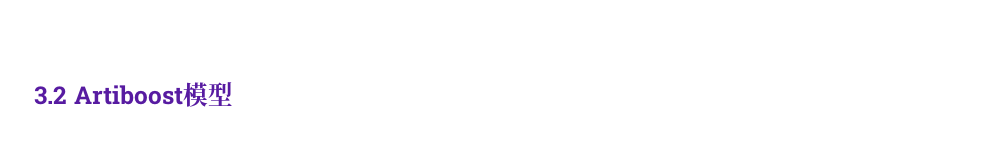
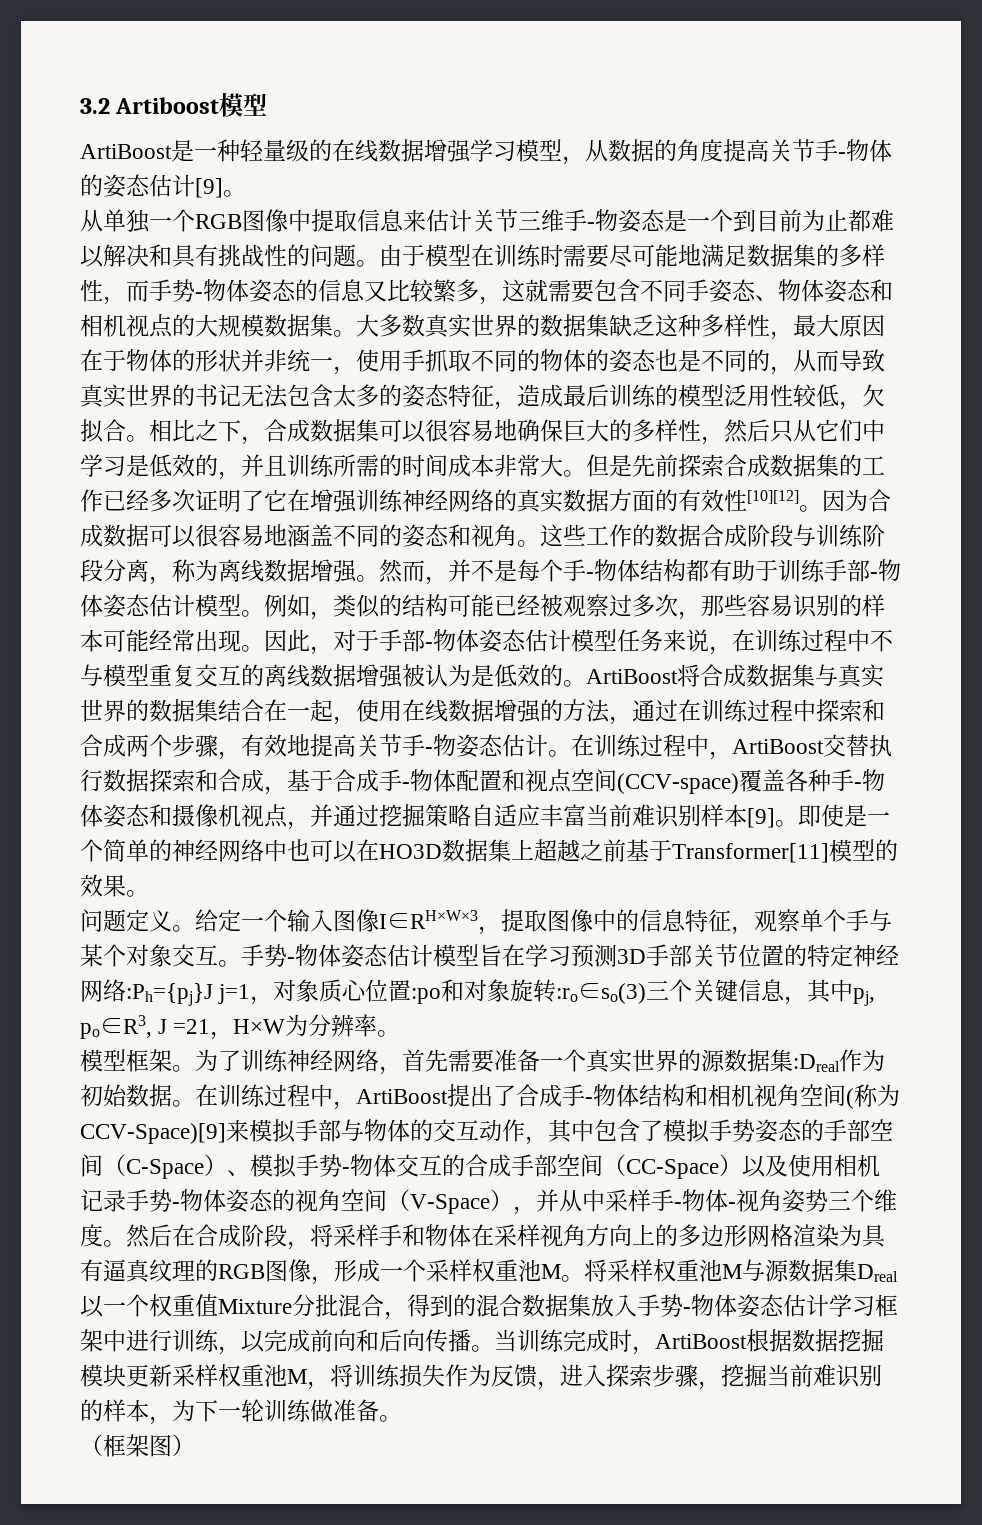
(233, 94) none -> [80,139,892,165] [80,174,246,198] [80,209,894,233] [80,244,885,268] [80,279,893,305] [80,314,885,340] [80,349,885,375] [80,384,885,410] [80,419,885,445] [80,454,885,480] [80,489,799,513] [799,489,891,512] [80,524,885,548] [80,559,901,585] [80,594,885,620] [80,629,893,655] [80,664,884,688] [80,699,885,725] [80,734,892,760] [80,769,885,795] [80,804,890,830] [80,839,898,863] [80,874,149,897] [80,909,892,935] [80,944,899,968] [80,979,876,1006] [80,1014,401,1040] [80,1049,885,1075] [80,1084,900,1110] [80,1119,893,1145] [80,1154,880,1179] [80,1189,897,1215] [80,1224,886,1250] [80,1259,898,1285] [80,1294,898,1320] [80,1329,884,1355] [80,1364,882,1390] [80,1399,402,1425] [80,1434,195,1457] // ArtiBoost是一种轻量级的在线数据增强学习模型，从数据的角度提高关节手-物体的姿态估计[9]。 // 从单独一个RGB图像中提取信息来估计关节三维手-物姿态是一个到目前为止都难以解决和具有挑战性的问题。由于模型在训练时需要尽可能地满足数据集的多样性，而手势-物体姿态的信息又比较繁多，这就需要包含不同手姿态、物体姿态和相机视点的大规模数据集。大多数真实世界的数据集缺乏这种多样性，最大原因在于物体的形状并非统一，使用手抓取不同的物体的姿态也是不同的，从而导致真实世界的书记无法包含太多的姿态特征，造成最后训练的模型泛用性较低，欠拟合。相比之下，合成数据集可以很容易地确保巨大的多样性，然后只从它们中学习是低效的，并且训练所需的时间成本非常大。但是先前探索合成数据集的工作已经多次证明了它在增强训练神经网络的真实数据方面的有效性[10][12]。因为合成数据可以很容易地涵盖不同的姿态和视角。这些工作的数据合成阶段与训练阶段分离，称为离线数据增强。然而，并不是每个手-物体结构都有助于训练手部-物体姿态估计模型。例如，类似的结构可能已经被观察过多次，那些容易识别的样本可能经常出现。因此，对于手部-物体姿态估计模型任务来说，在训练过程中不与模型重复交互的离线数据增强被认为是低效的。ArtiBoost将合成数据集与真实世界的数据集结合在一起，使用在线数据增强的方法，通过在训练过程中探索和合成两个步骤，有效地提高关节手-物姿态估计。在训练过程中，ArtiBoost交替执行数据探索和合成，基于合成手-物体配置和视点空间(CCV-space)覆盖各种手-物体姿态和摄像机视点，并通过挖掘策略自适应丰富当前难识别样本[9]。即使是一个简单的神经网络中也可以在HO3D数据集上超越之前基于Transformer[11]模型的效果。 // 问题定义。给定一个输入图像I∈RH×W×3，提取图像中的信息特征，观察单个手与某个对象交互。手势-物体姿态估计模型旨在学习预测3D手部关节位置的特定神经网络:Ph={pj}J j=1，对象质心位置:po和对象旋转:ro∈so(3)三个关键信息，其中pj, po∈R3, J =21，H×W为分辨率。 // 模型框架。为了训练神经网络，首先需要准备一个真实世界的源数据集:Dreal作为初始数据。在训练过程中，ArtiBoost提出了合成手-物体结构和相机视角空间(称为CCV-Space)[9]来模拟手部与物体的交互动作，其中包含了模拟手势姿态的手部空间（C-Space）、模拟手势-物体交互的合成手部空间（CC-Space）以及使用相机记录手势-物体姿态的视角空间（V-Space），并从中采样手-物体-视角姿势三个维度。然后在合成阶段，将采样手和物体在采样视角方向上的多边形网格渲染为具有逼真纹理的RGB图像，形成一个采样权重池M。将采样权重池M与源数据集Dreal以一个权重值Mixture分批混合，得到的混合数据集放入手势-物体姿态估计学习框架中进行训练，以完成前向和后向传播。当训练完成时，ArtiBoost根据数据挖掘模块更新采样权重池M，将训练损失作为反馈，进入探索步骤，挖掘当前难识别的样本，为下一轮训练做准备。 // （框架图）

